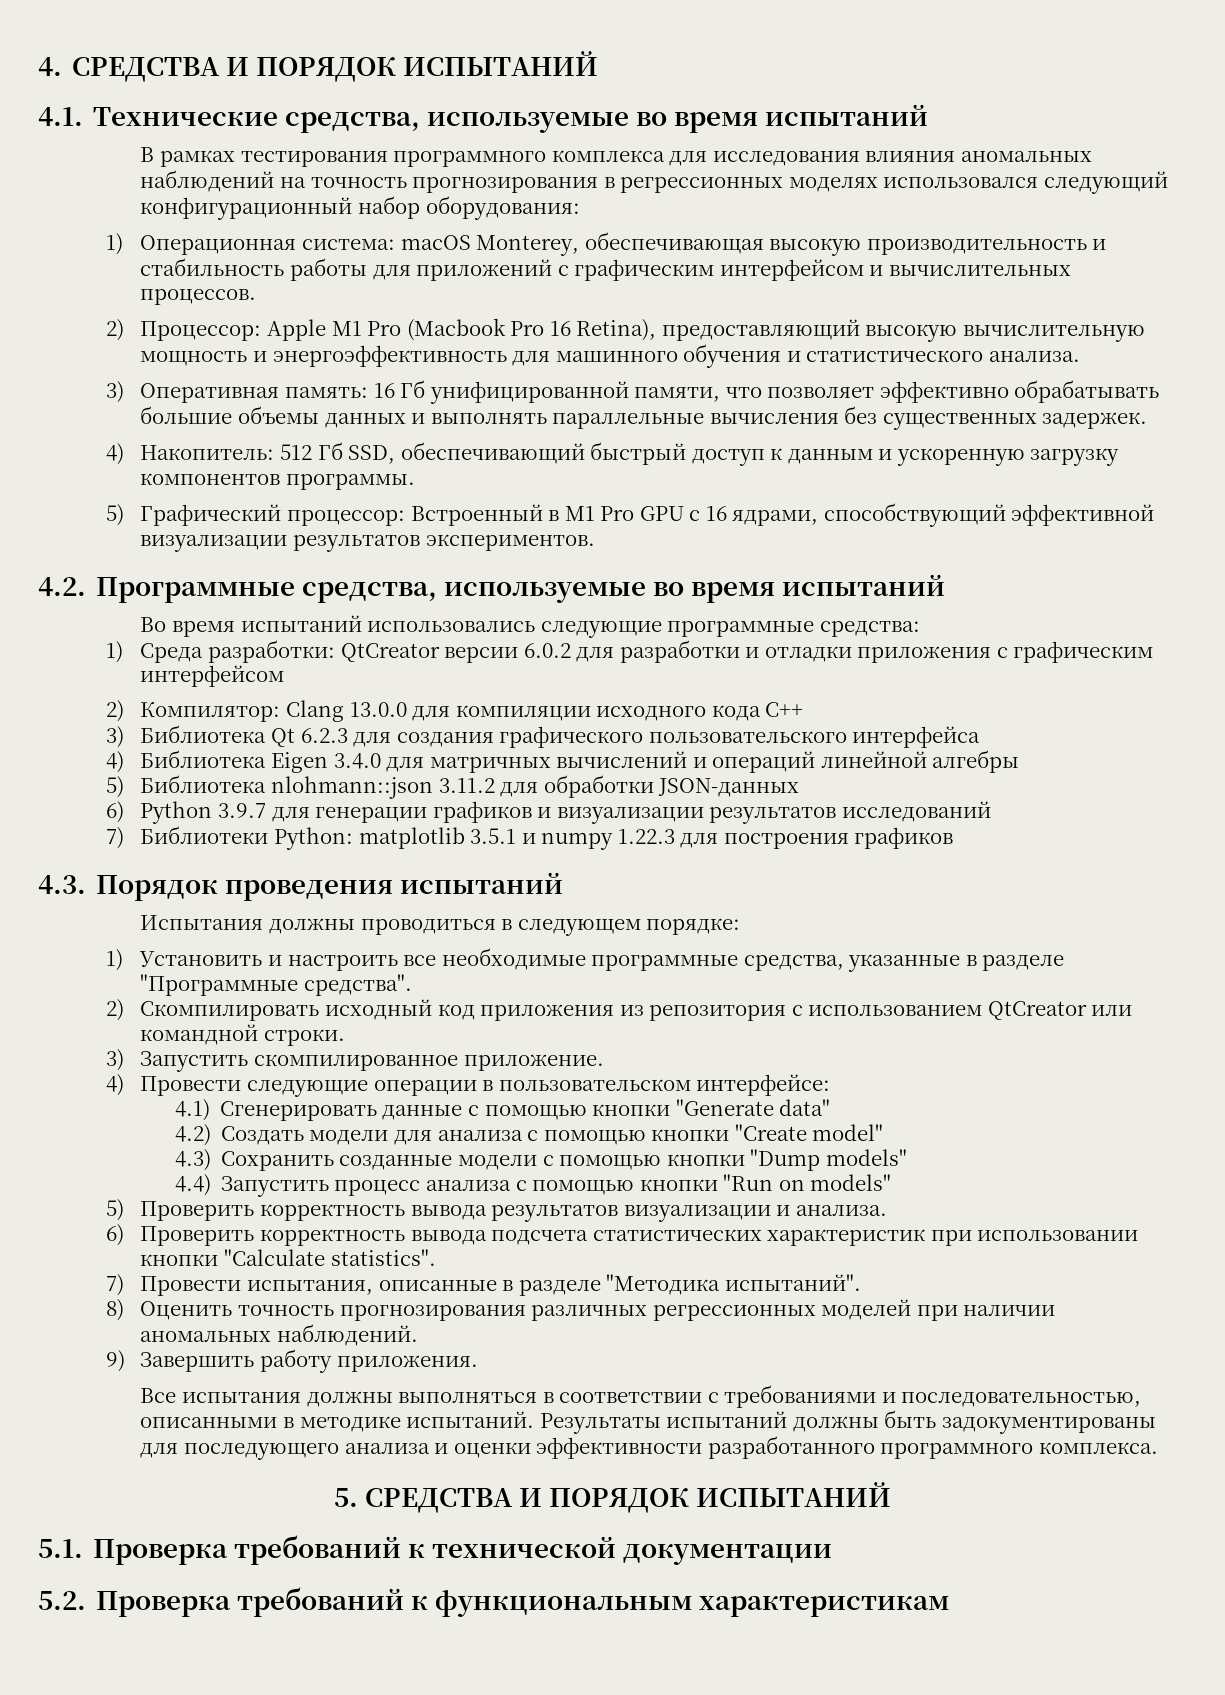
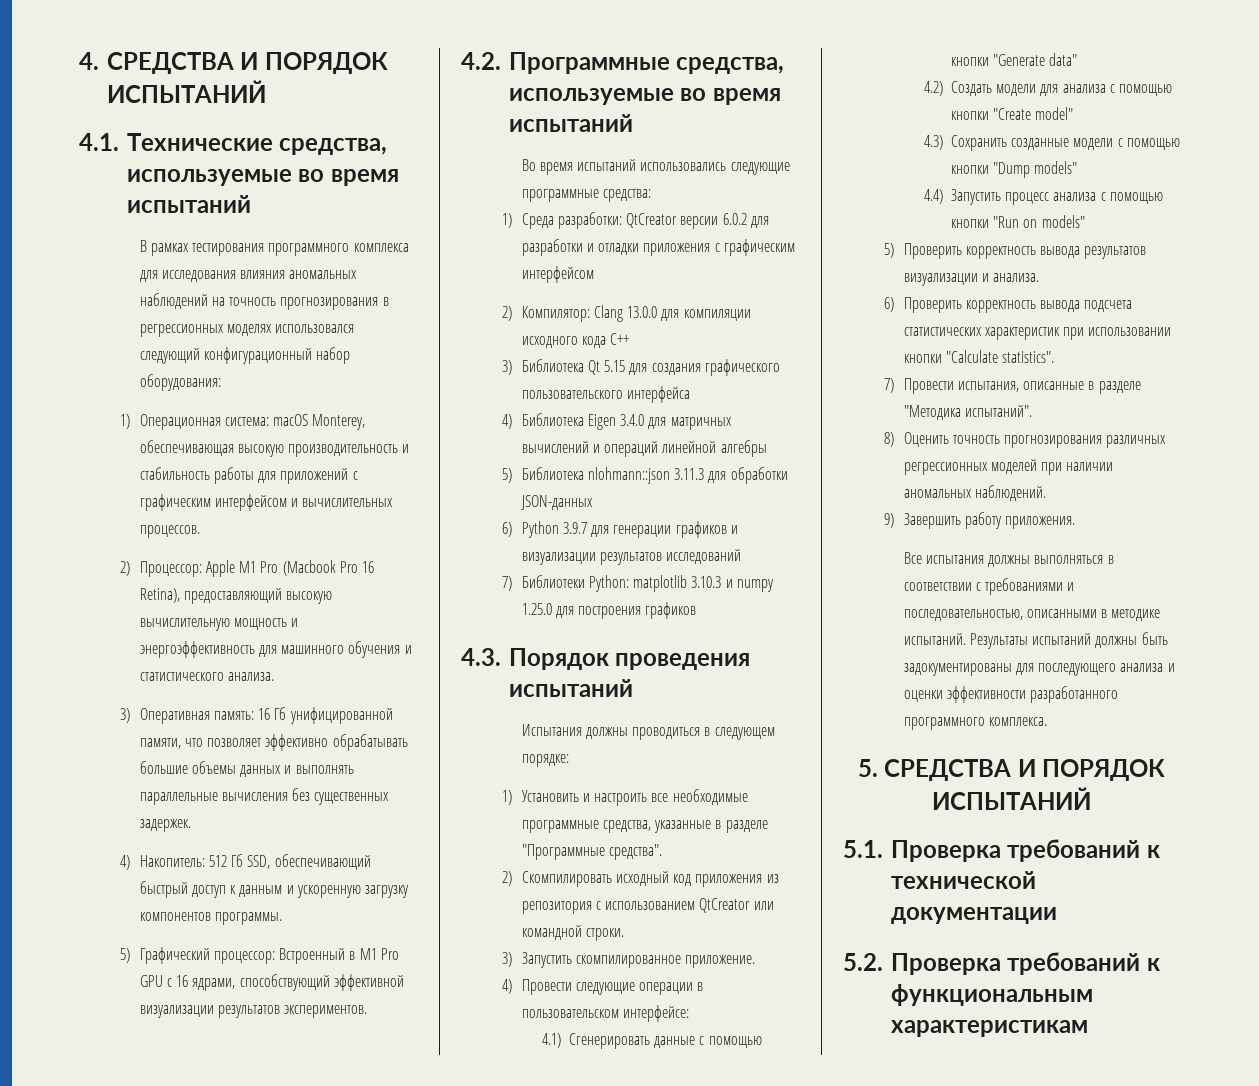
[300,728,348,743] 6.2.3 -> [604,360,626,372] 5.15
[438,778,495,793] 3.11.2 -> [674,468,705,480] 3.11.3
[470,828,517,844] 3.5.1 -> [691,576,722,588] 3.10.3
[617,829,675,844] 1.22.3 -> [521,603,552,615] 1.25.0

